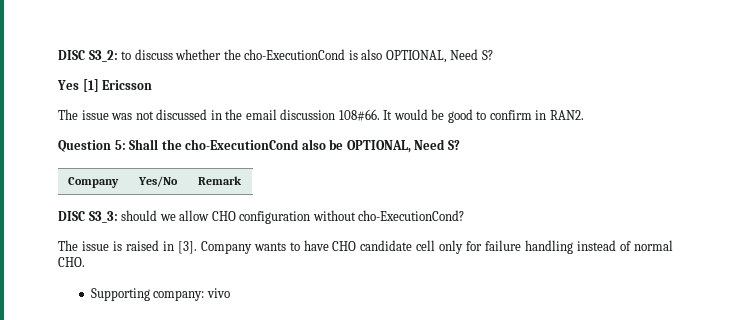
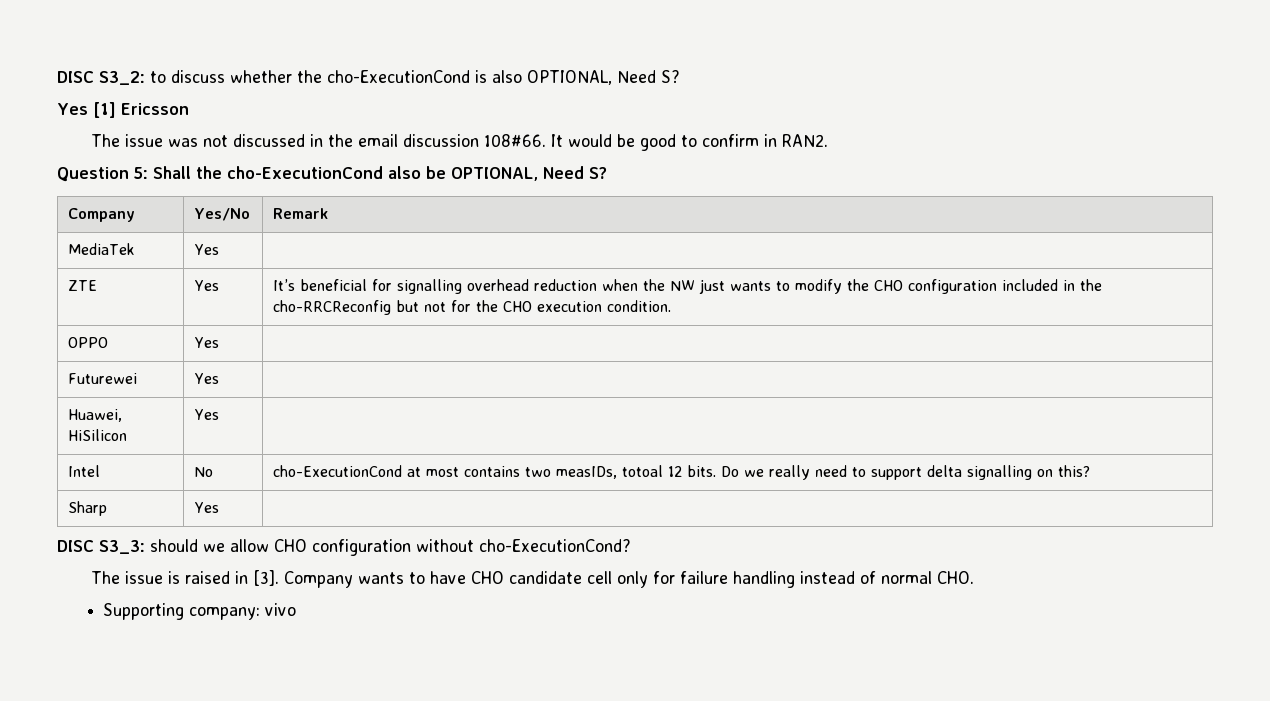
(243, 180) none -> [67,243,135,255] [193,244,219,255] [67,280,97,291] [193,280,219,291] [272,279,1102,294] [272,300,671,315] [67,337,108,348] [193,337,219,348] [67,373,137,384] [193,373,219,384] [67,409,122,422] [67,429,127,441] [193,409,219,420] [67,465,100,477] [193,467,213,477] [272,465,1090,480] [67,501,107,516] [193,502,219,513] // MediaTek | Yes | // ZTE | Yes | It’s beneficial for signalling overhead reduction when the NW just wants to modify the CHO configuration included in the cho-RRCReconfig but not for the CHO execution condition. // OPPO | Yes | // Futurewei | Yes | // Huawei, HiSilicon | Yes | // Intel | No | cho-ExecutionCond at most contains two measIDs, totoal 12 bits. Do we really need to support delta signalling on this? // Sharp | Yes |

